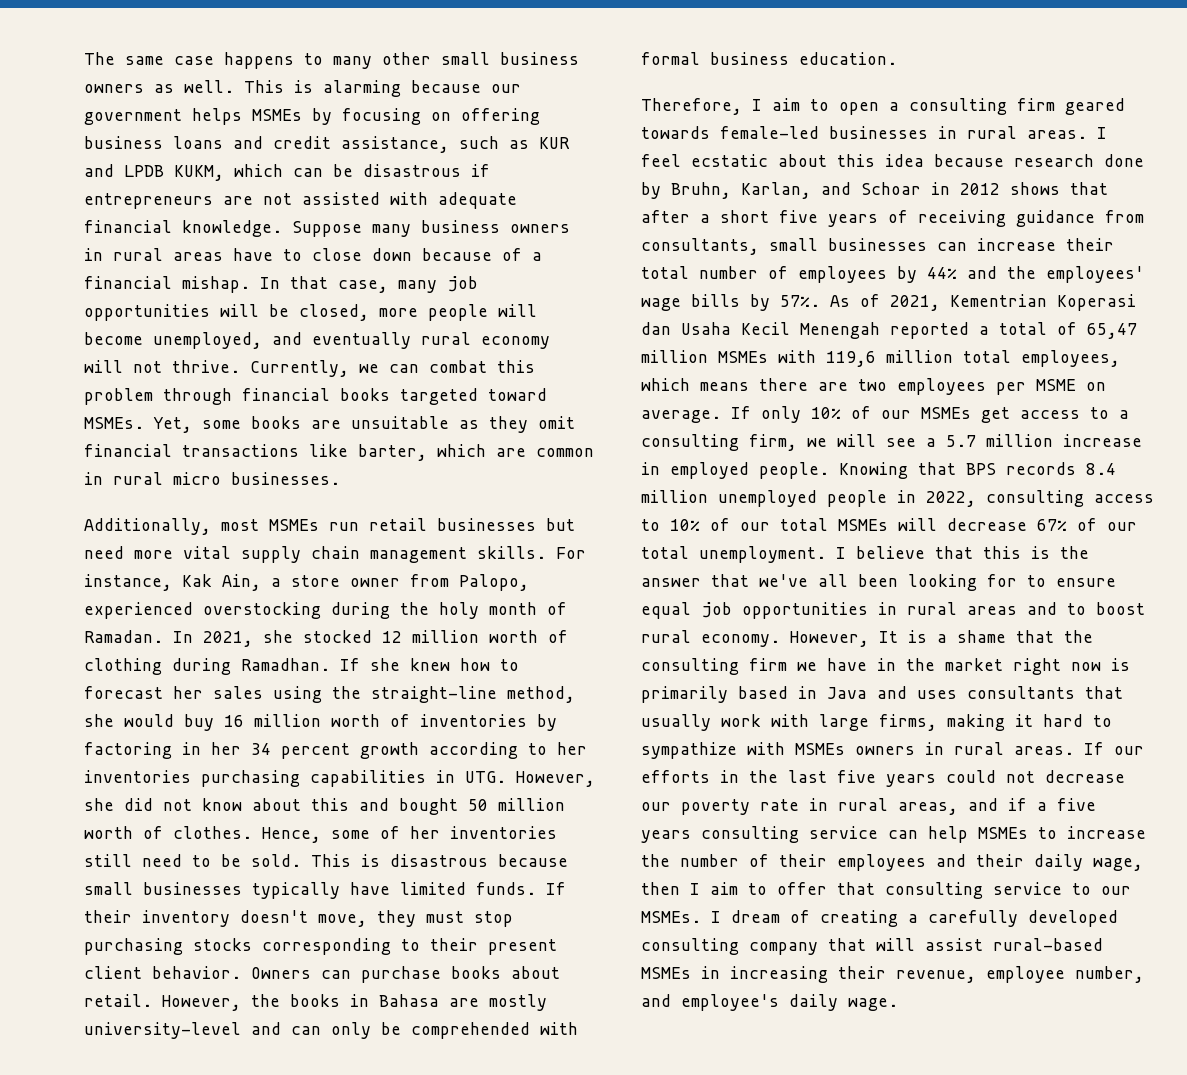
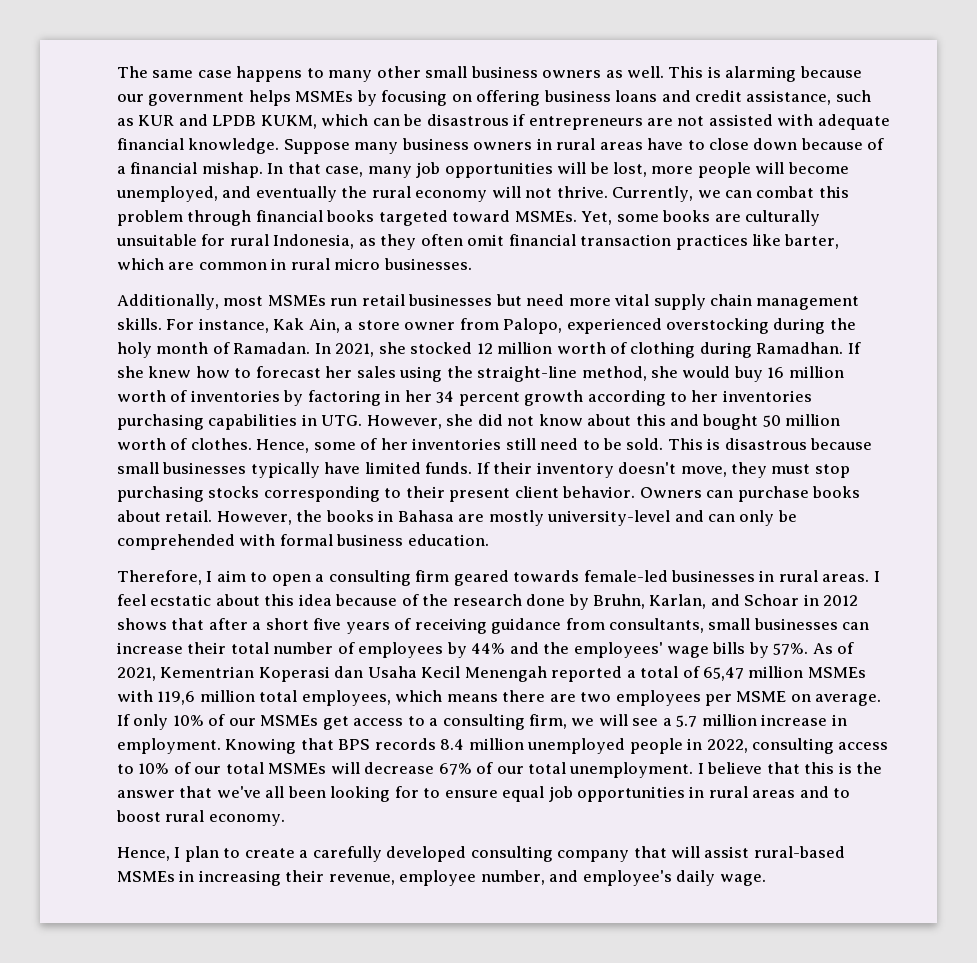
[299,304,369,321] closed, -> [613,162,648,177] lost,
(411, 340) none -> [341,186,368,198] the
[351,416,449,429] unsuitable -> [744,210,820,226] [116,234,355,249] culturally unsuitable for rural Indonesia,
(528, 424) none -> [420,234,463,246] often
[182,444,299,457] transactions -> [580,234,748,250] transaction practices
(1004, 160) none -> [401,594,449,606] of the
[670,462,829,479] employed people. -> [117,738,221,754] employment.
[790,630,1093,647] [641,658,1130,675] [641,686,1123,703] [641,714,1112,731] [641,742,1144,759] [641,770,1125,787] [641,798,1096,815] [641,826,1146,843] [641,854,1143,871] [641,882,1131,899] [641,910,898,927] However, It is a shame that the consulting firm we have in the market right now is primarily based in Java and uses consultants that usually work with large firms, making it hard to sympathize with MSMEs owners in rural areas. If our efforts in the last five years could not decrease our poverty rate in rural areas, and if a five years consulting service can help MSMEs to increase the number of their employees and their daily wage, then I aim to offer that consulting service to our MSMEs. I dream of creating -> [117,846,295,862] // Hence, I plan to create

